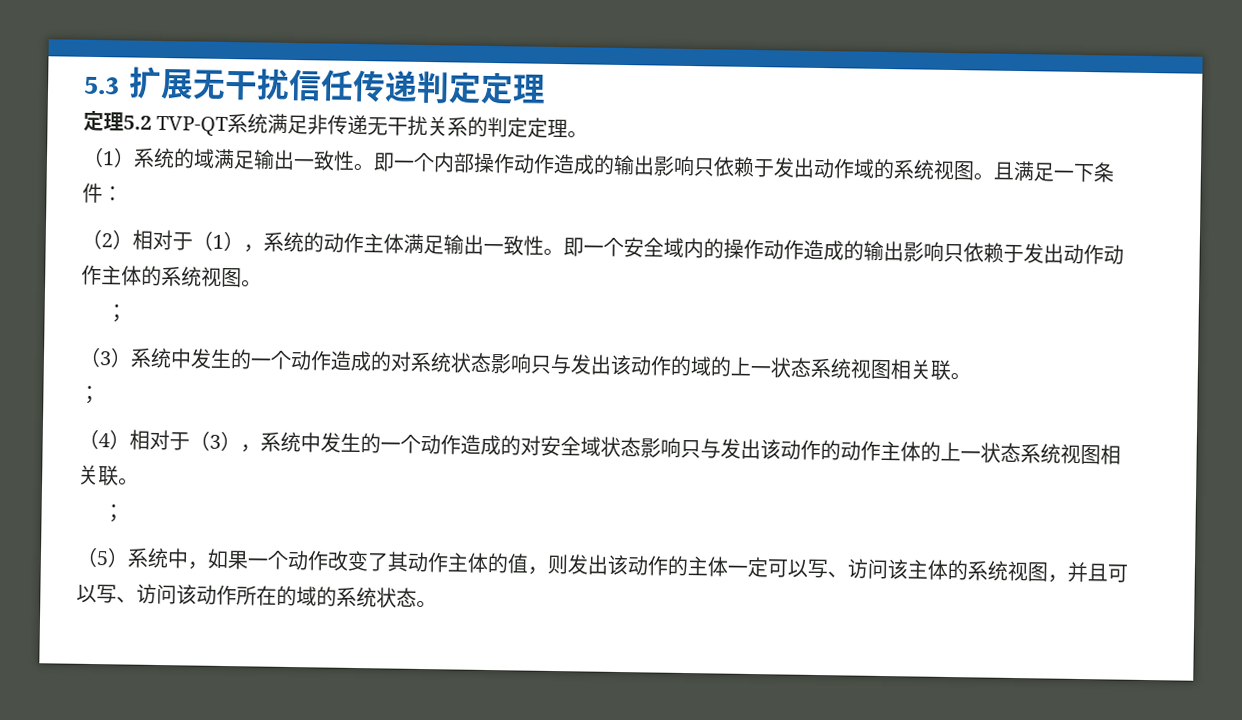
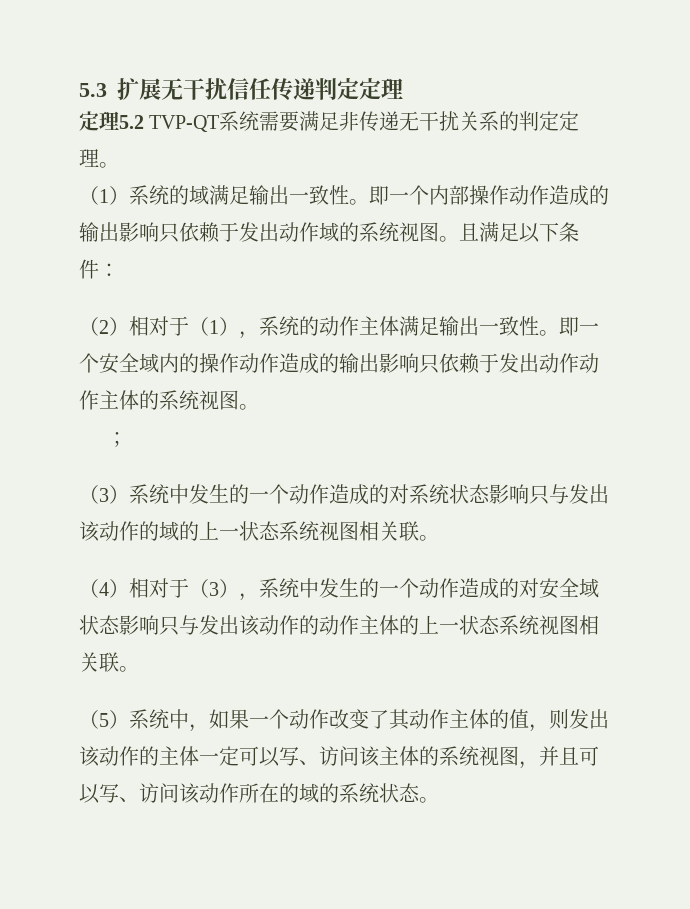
(269, 123) none -> [259,111,300,132] 需要
[1053,170,1074,180] 一 -> [519,223,540,243] 以
[79,385,100,405] // ； -> (439, 538) none
[102,504,124,523] // ； -> (139, 669) none

